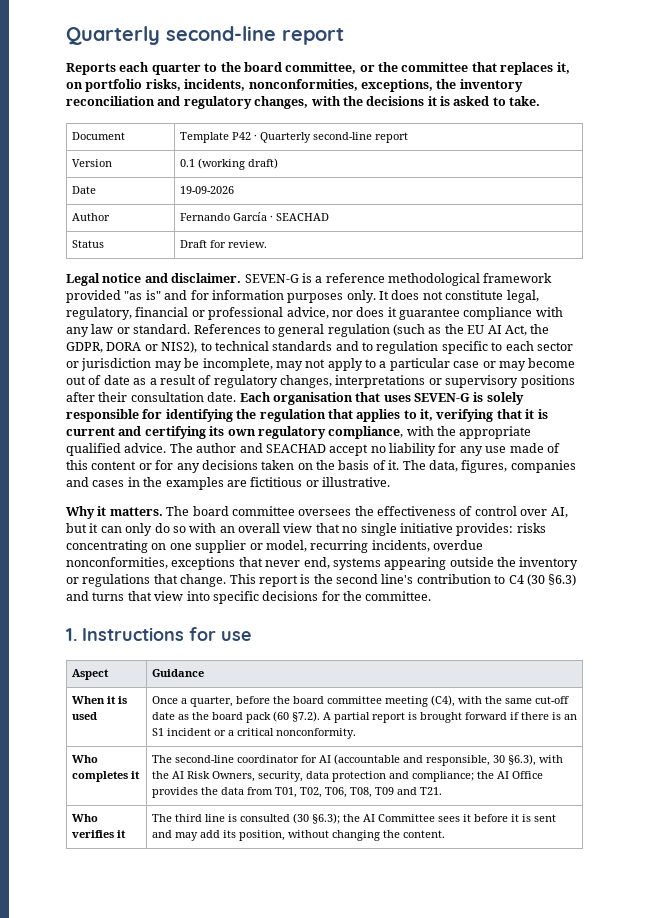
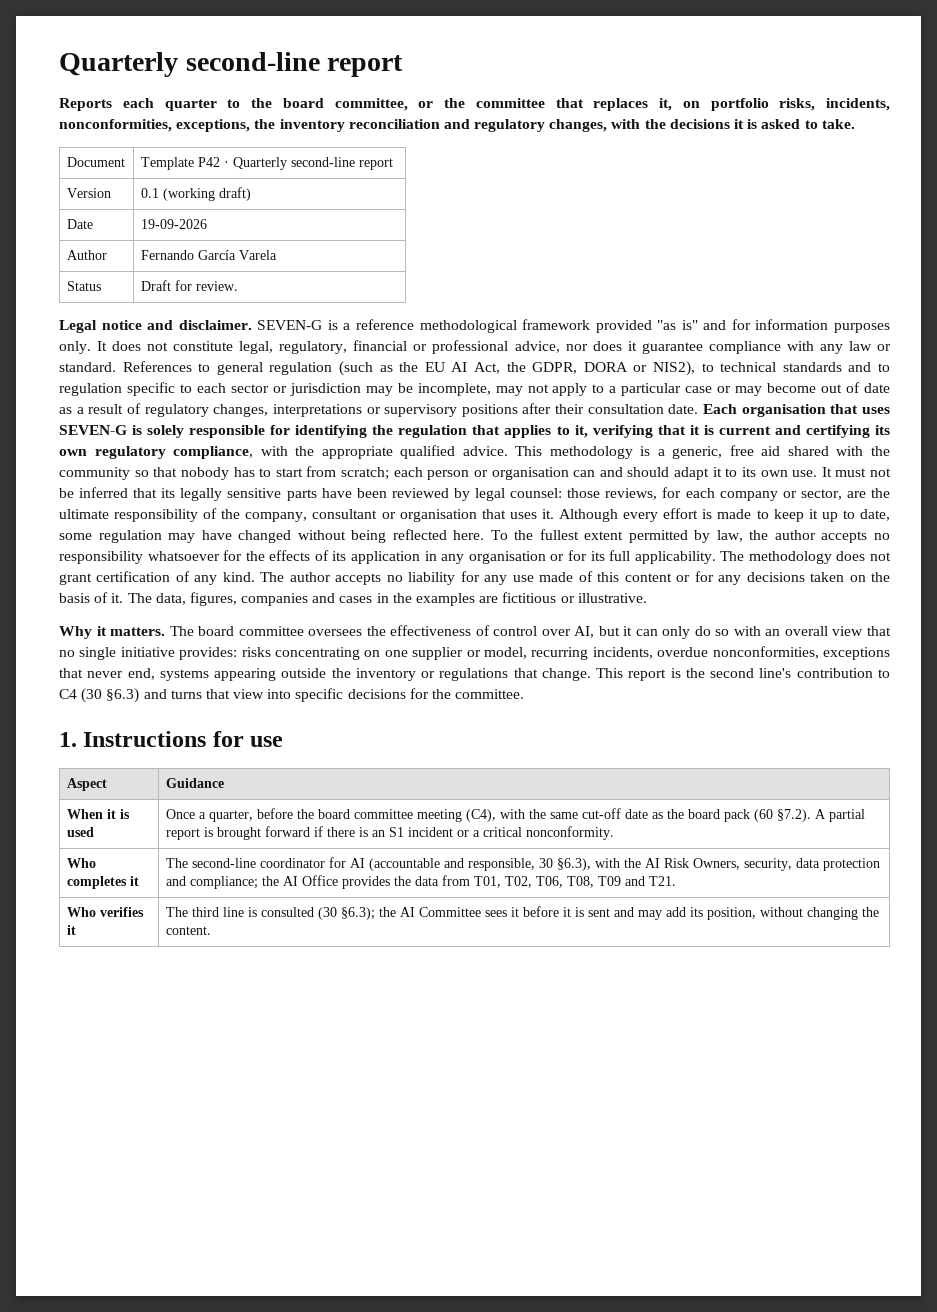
[269,213,329,221] · SEACHAD -> [238,250,277,260] Varela
[169,443,369,456] The author and SEACHAD accept -> [515,445,890,459] [59,466,891,480] [59,487,890,501] [59,508,890,522] [59,529,890,543] [59,550,891,564] [59,571,382,585] This methodology is a generic, free aid shared with the community so that nobody has to start from scratch; each person or organisation can and should adapt it to its own use. It must not be inferred that its legally sensitive parts have been reviewed by legal counsel: those reviews, for each company or sector, are the ultimate responsibility of the company, consultant or organisation that uses it. Although every effort is made to keep it up to date, some regulation may have changed without being reflected here. To the fullest extent permitted by law, the author accepts no responsibility whatsoever for the effects of its application in any organisation or for its full applicability. The methodology does not grant certification of any kind. The author accepts

